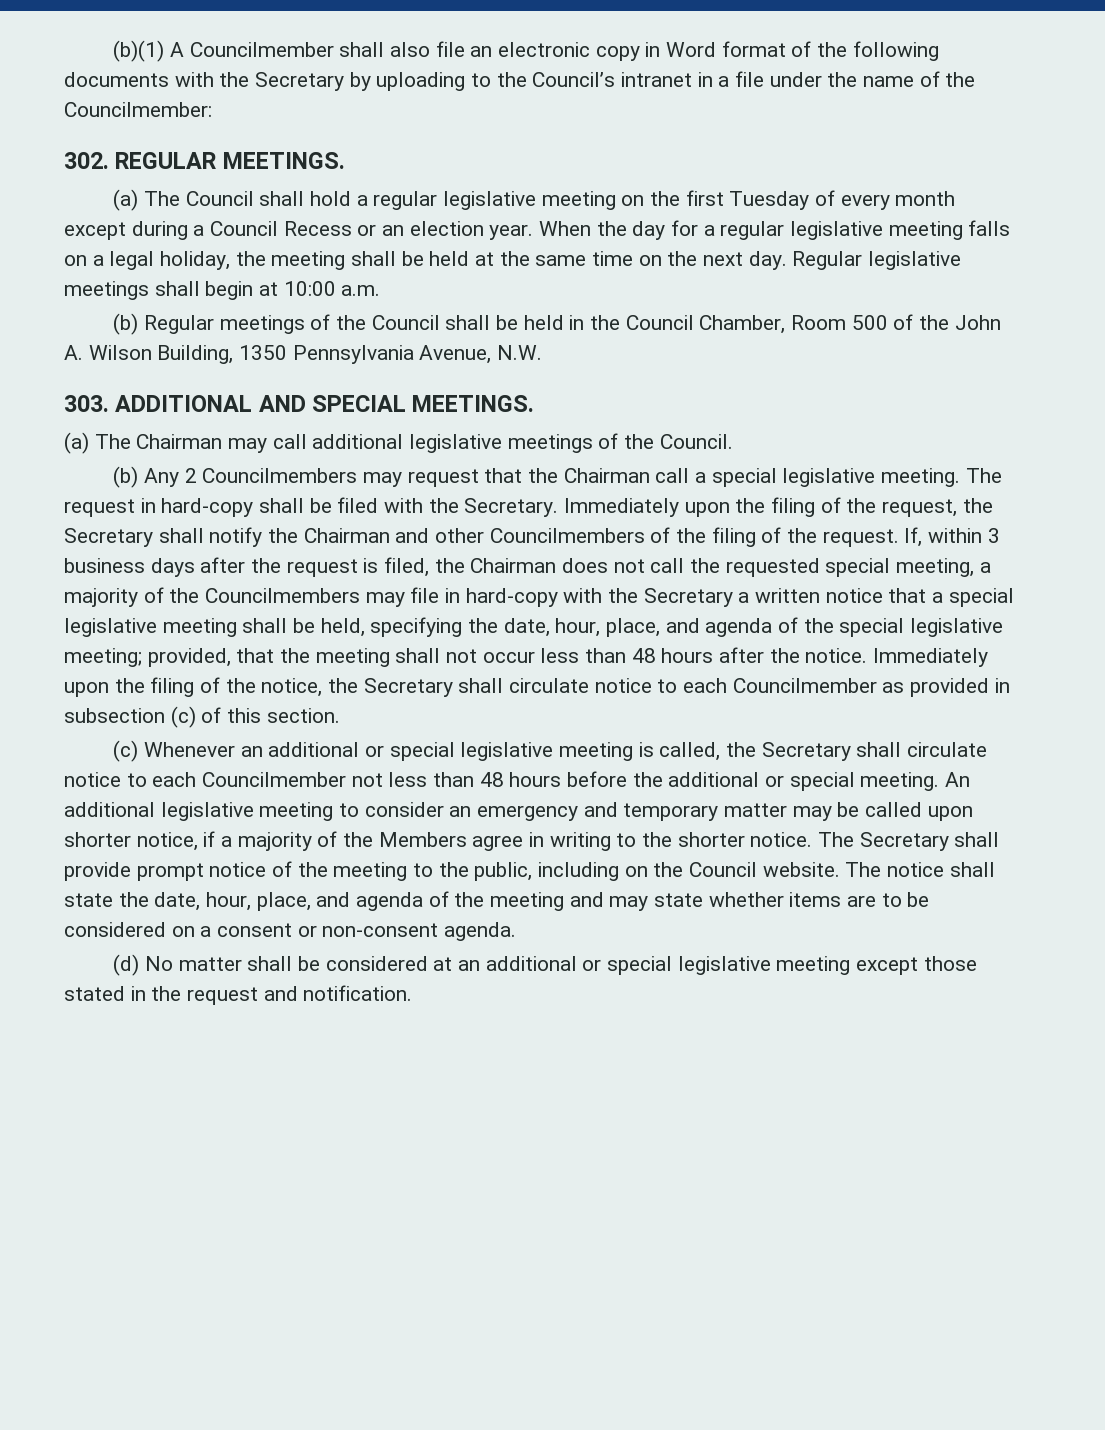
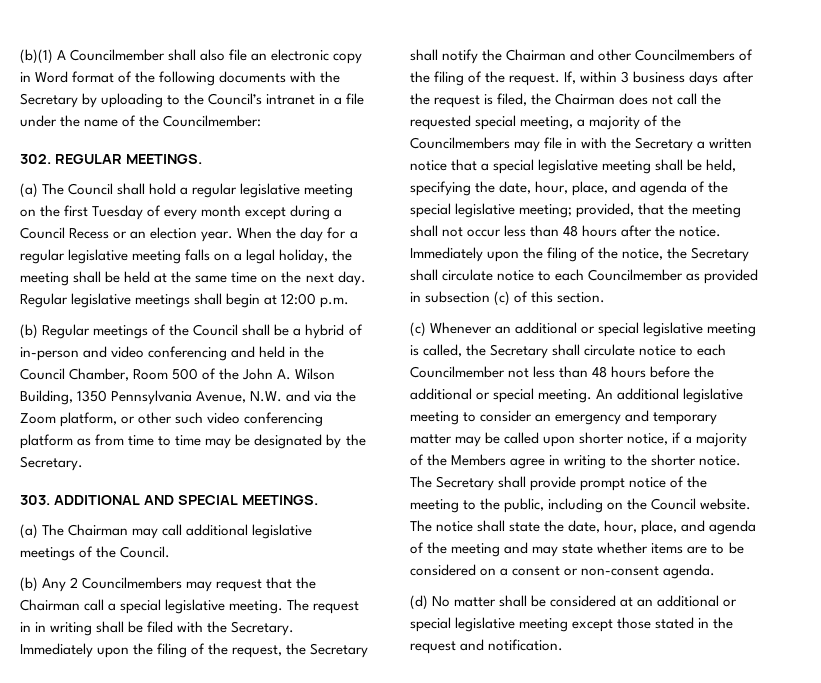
[283,281,381,296] 10:00 a.m. -> [281,293,350,308] 12:00 p.m.
(518, 322) none -> [293,324,363,339] [20,346,256,361] a hybrid of in-person and video conferencing and
(543, 352) none -> [286,390,357,402] [20,412,324,427] [20,434,366,449] [20,456,83,471] and via the Zoom platform, or other such video conferencing platform as from time to time may be designated by the Secretary.
[161,498,254,517] hard-copy -> [35,622,93,636] in writing
[465,588,558,607] hard-copy -> (578, 143) none

